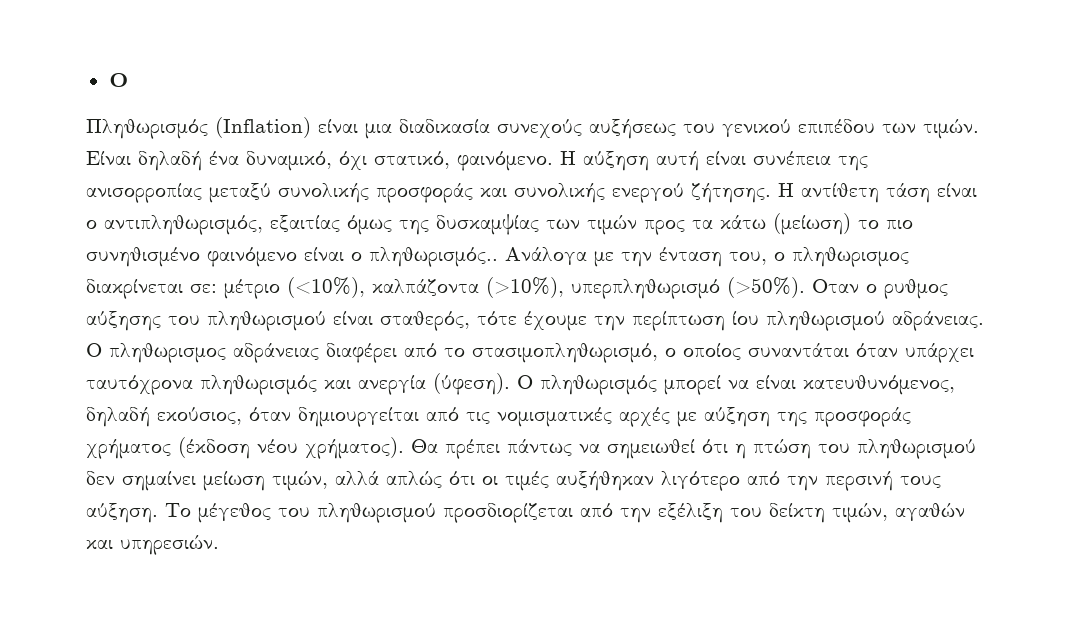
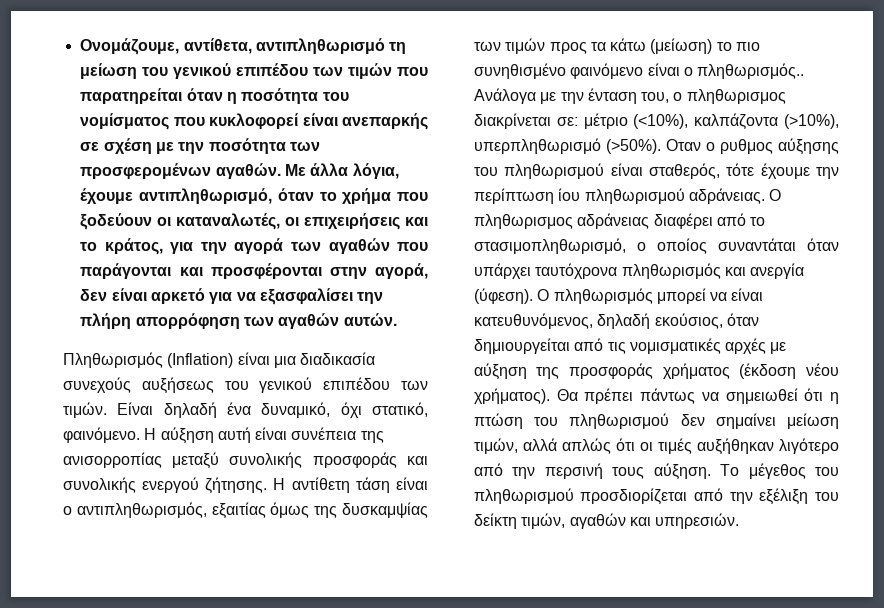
[108,73,129,87] Ο -> [80,38,407,55] [80,63,428,79] [80,88,349,104] [80,113,429,130] [80,138,321,154] [80,163,399,179] [80,188,428,204] [80,213,428,230] [80,238,428,255] [80,263,429,279] [80,288,384,305] [80,313,397,329] Ονομάζουμε, αντίθετα, αντιπληθωρισμό τη μείωση του γενικού επιπέδου των τιμών που παρατηρείται όταν η ποσότητα του νομίσματος που κυκλοφορεί είναι ανεπαρκής σε σχέση με την ποσότητα των προσφερομένων αγαθών. Με άλλα λόγια, έχουμε αντιπληθωρισμό, όταν το χρήμα που ξοδεύουν οι καταναλωτές, οι επιχειρήσεις και το κράτος, για την αγορά των αγαθών που παράγονται και προσφέρονται στην αγορά, δεν είναι αρκετό για να εξασφαλίσει την πλήρη απορρόφηση των αγαθών αυτών.

